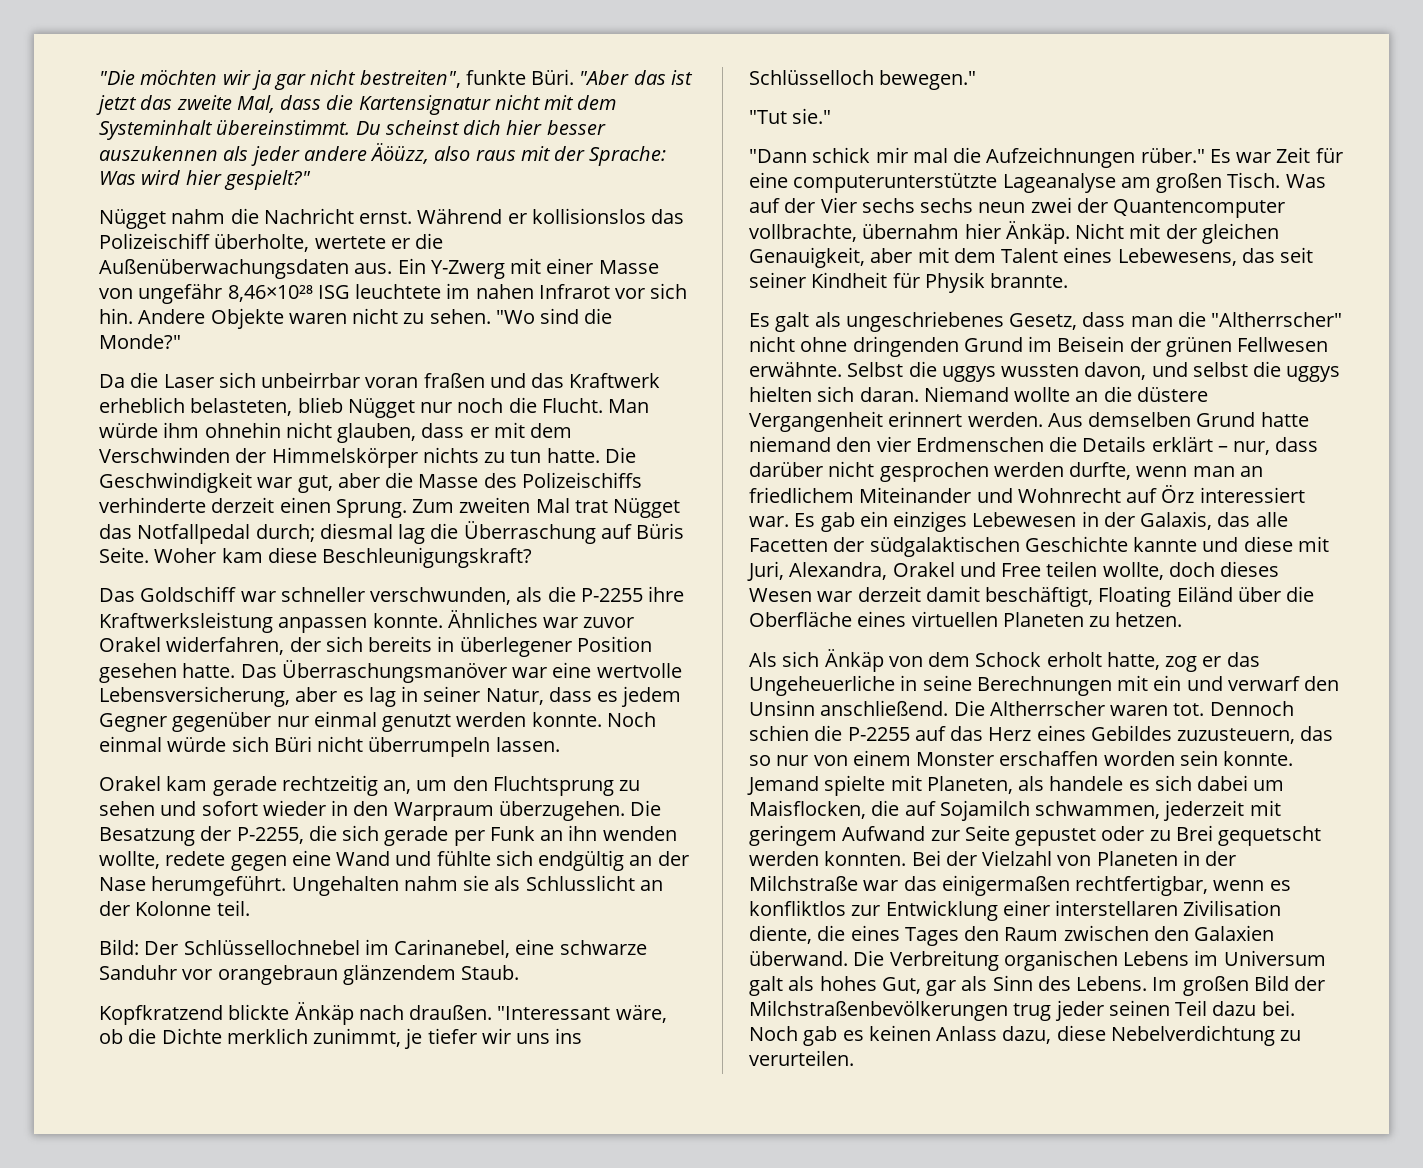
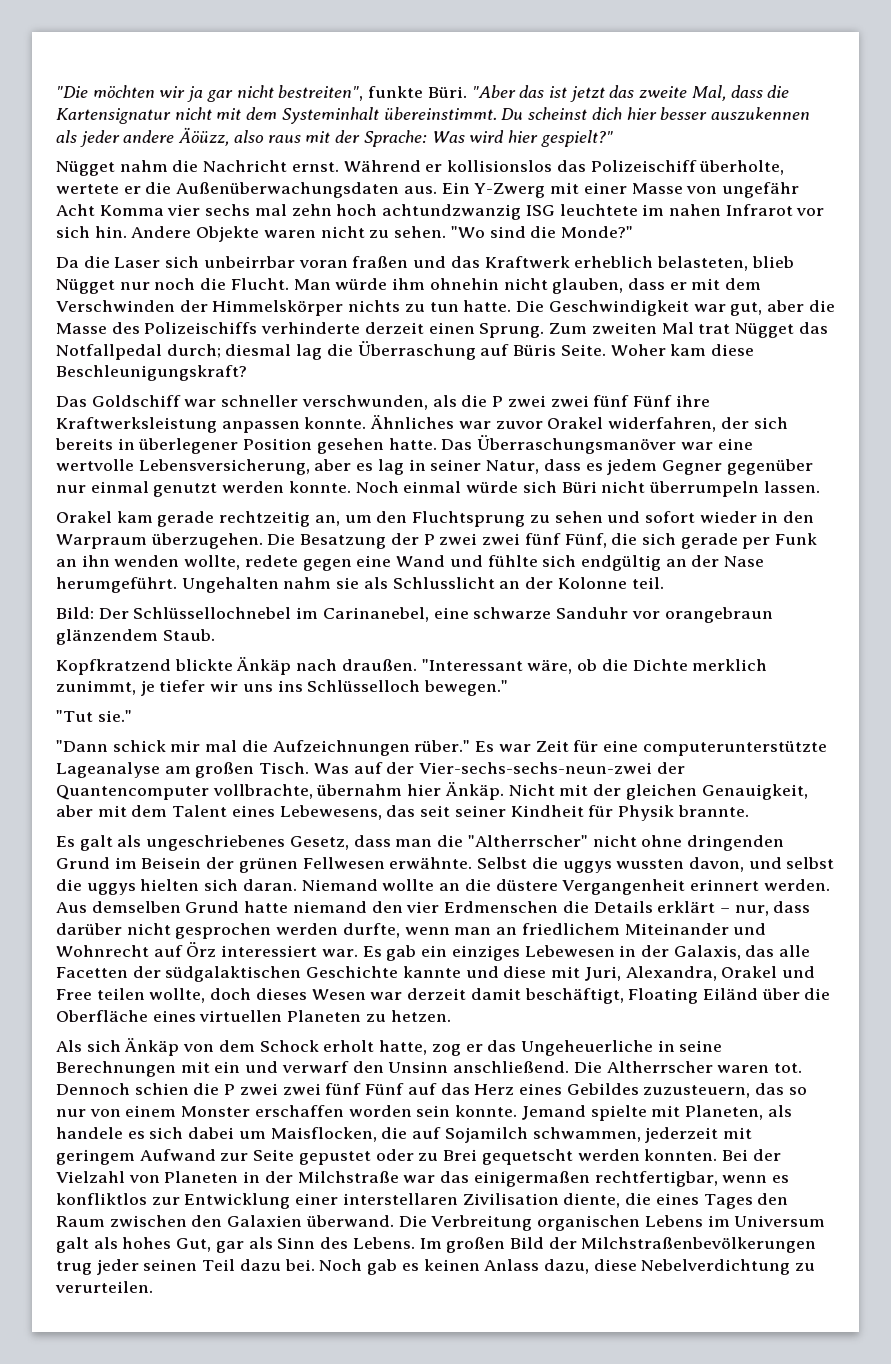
[227,285,313,302] 8,46×10²⁸ -> [56,204,522,220] Acht Komma vier sechs mal zehn hoch achtundzwanzig
[580,588,643,602] P-2255 -> [492,395,672,407] P zwei zwei fünf Fünf
[236,827,304,844] P-2255, -> [423,533,607,548] P zwei zwei fünf Fünf,
[820,197,1072,213] Vier sechs sechs neun zwei -> [419,762,653,774] Vier-sechs-sechs-neun-zwei
[847,727,910,741] P-2255 -> [224,1083,405,1095] P zwei zwei fünf Fünf

